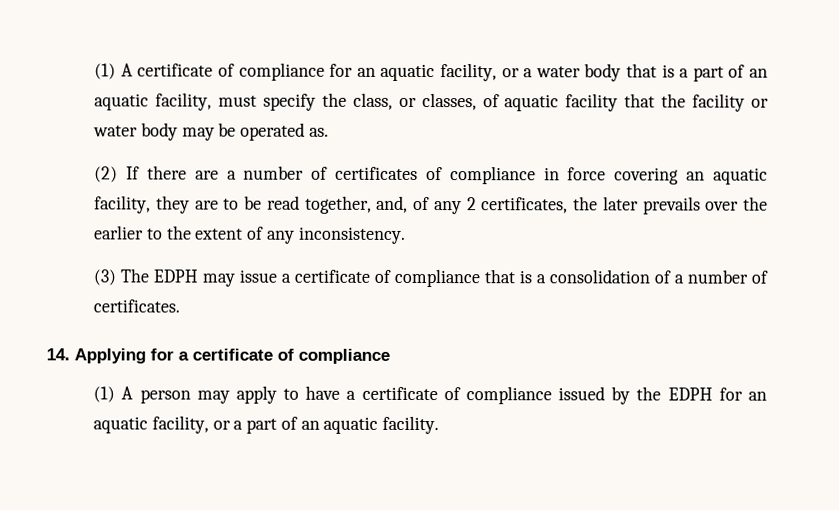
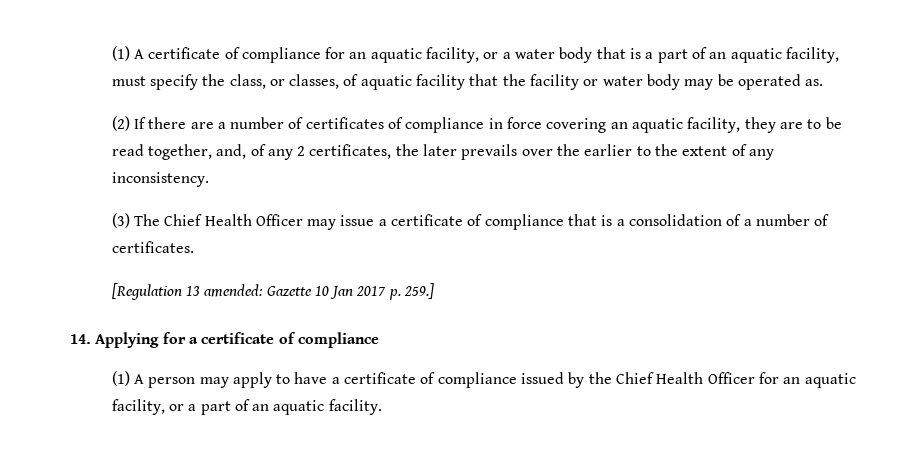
[153,269,199,283] EDPH -> [164,214,303,226] Chief Health Officer
(181, 306) none -> [111,283,435,300] // [Regulation 13 amended: Gazette 10 Jan 2017 p. 259.]
[667,387,713,401] EDPH -> [616,372,755,384] Chief Health Officer

